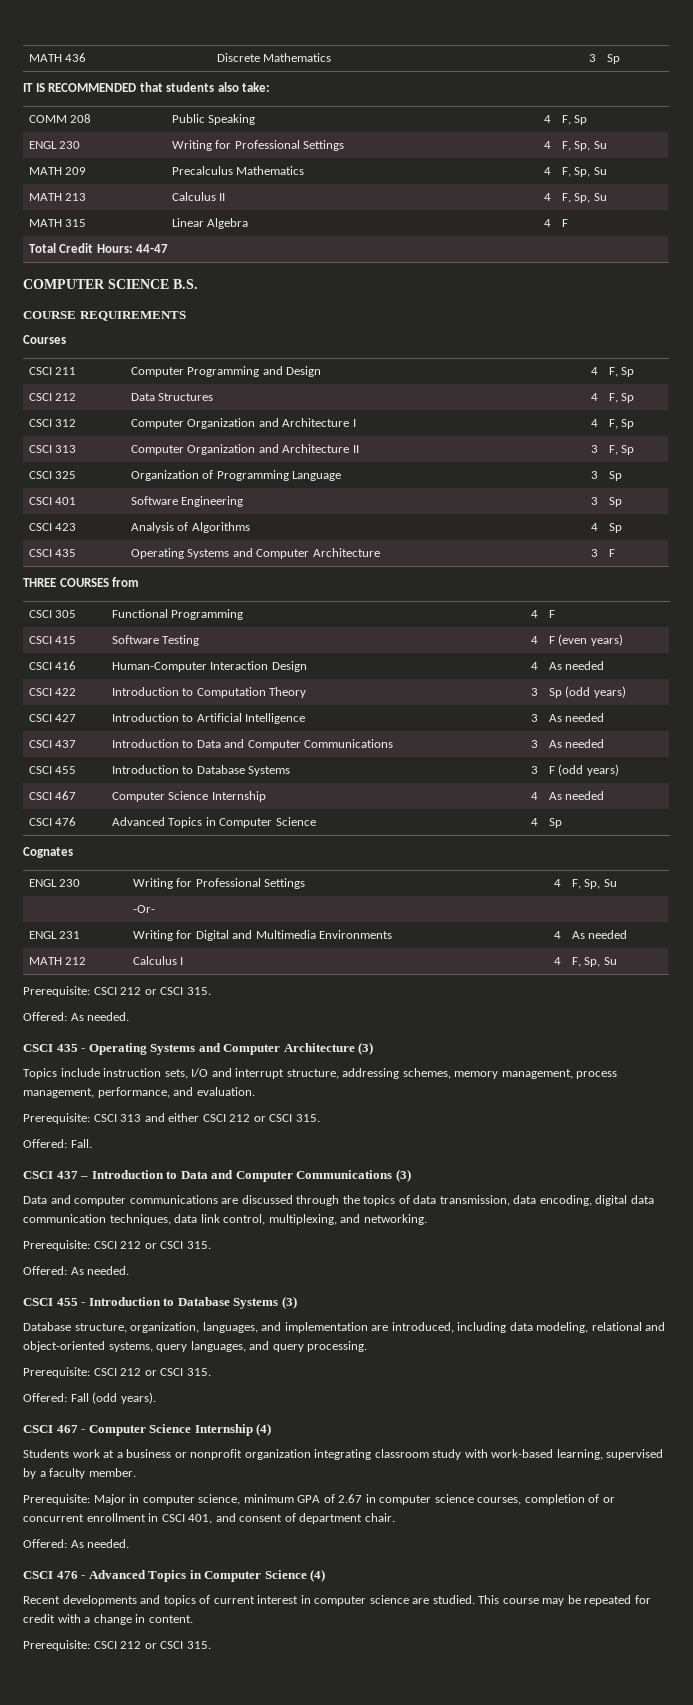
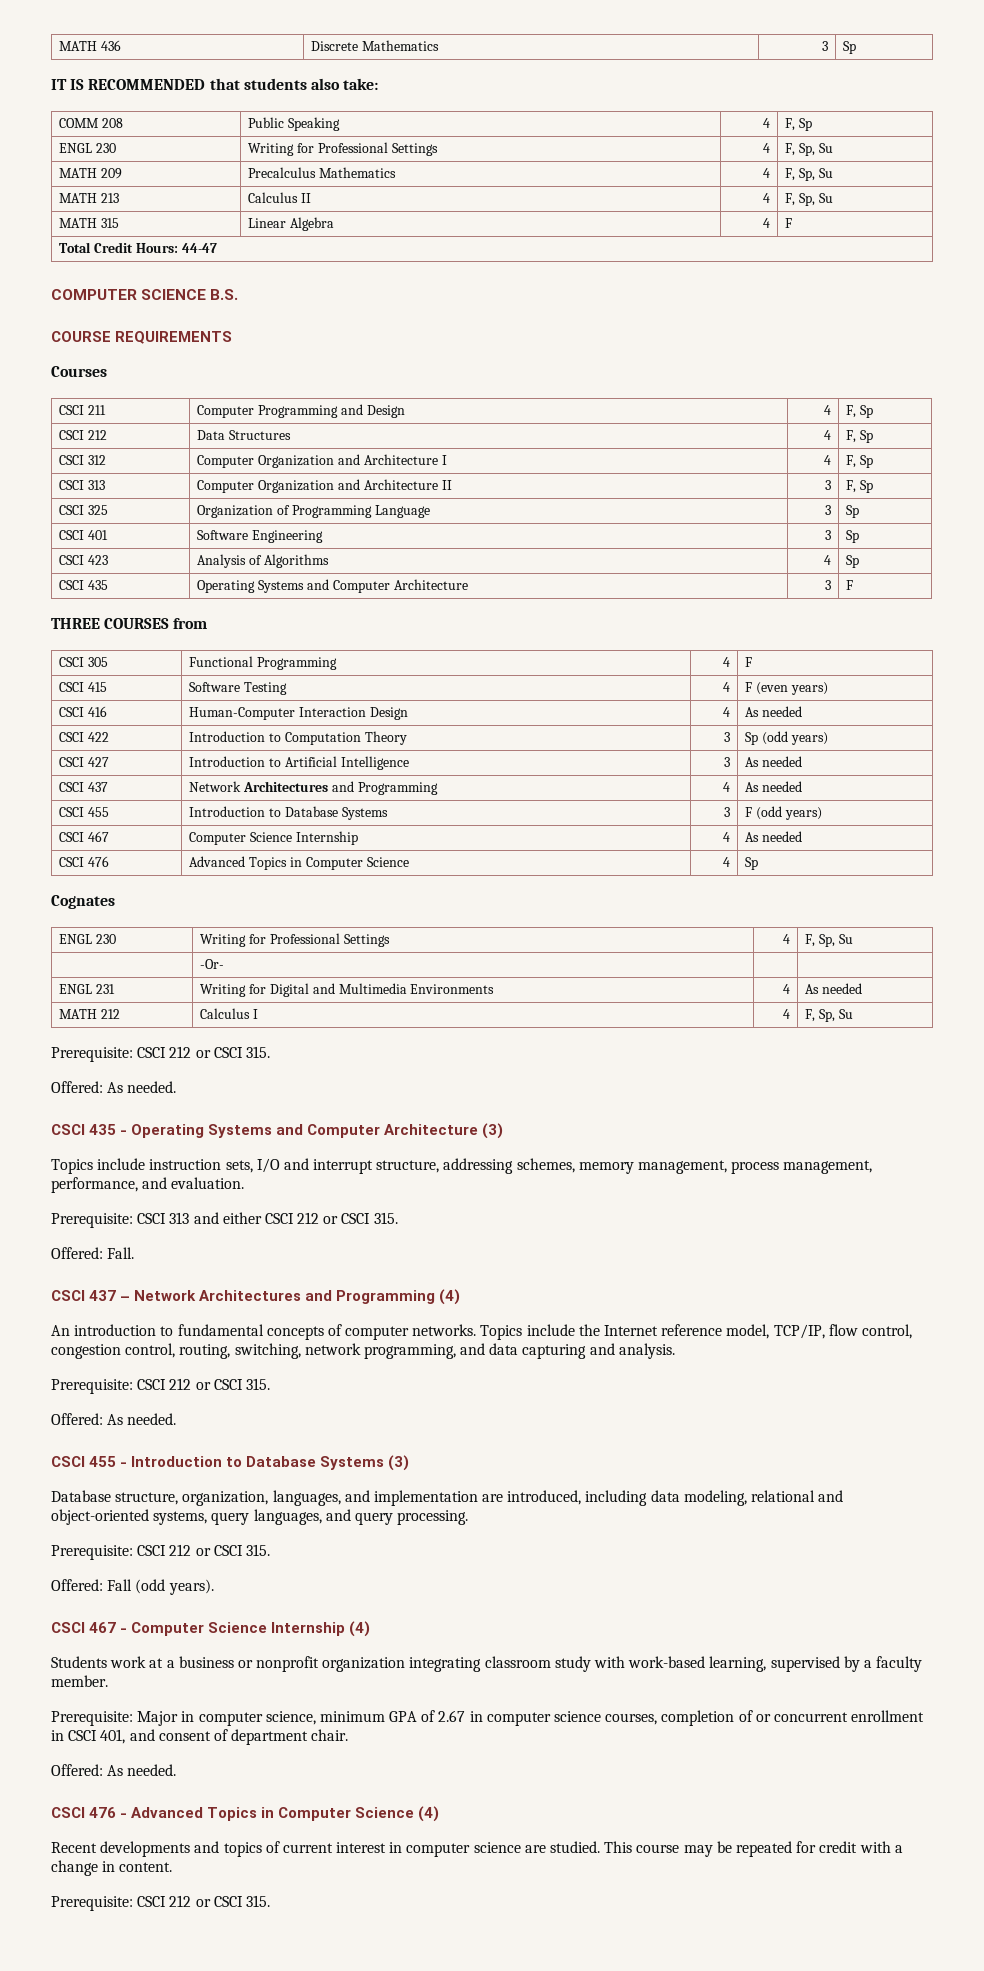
[111,739,394,750] [531,740,539,748] Introduction to Data and Computer Communications | 3 -> [189,781,438,795] [722,782,730,792] Network Architectures and Programming | 4
[91,1169,411,1182] [23,1195,654,1206] [23,1214,427,1225] Introduction to Data and Computer Communications (3) // Data and computer communications are discussed through the topics of data transmission, data encoding, digital data communication techniques, data link control, multiplexing, and networking. -> [134,1289,461,1305] [51,1324,912,1340] [51,1343,675,1359] Network Architectures and Programming (4) // An introduction to fundamental concepts of computer networks. Topics include the Internet reference model, TCP/IP, flow control, congestion control, routing, switching, network programming, and data capturing and analysis.

